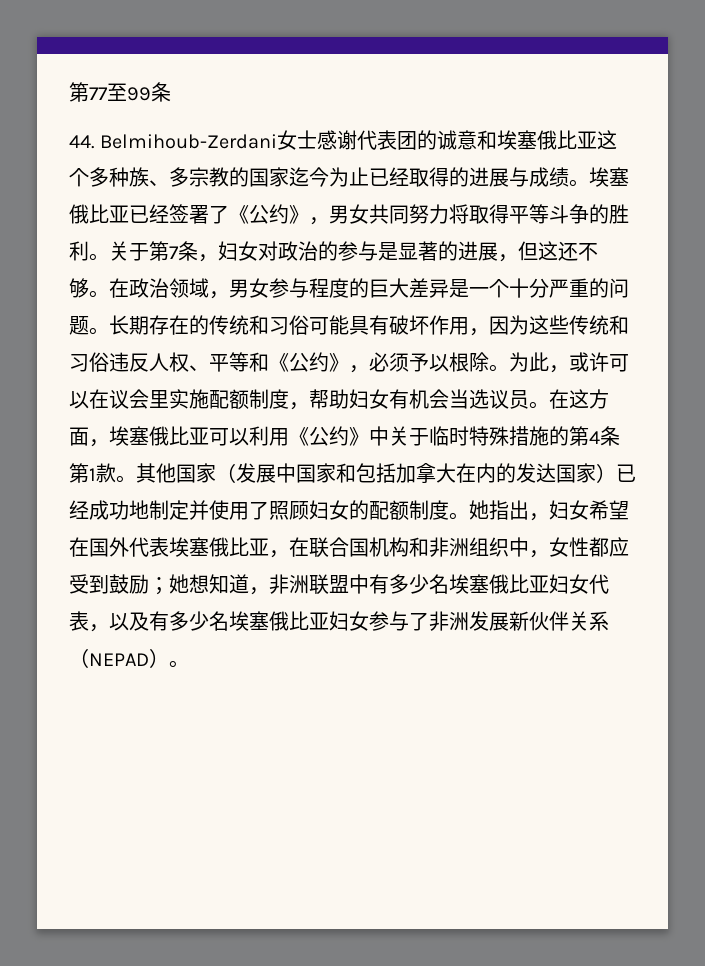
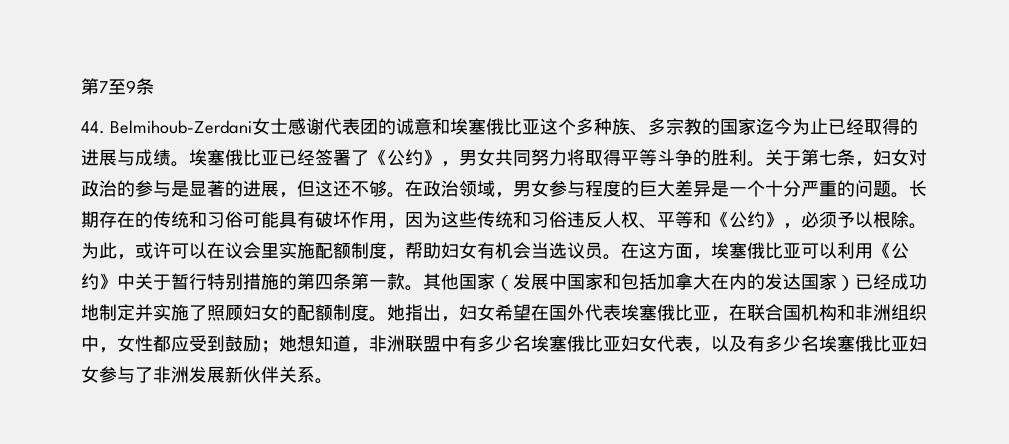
[69,82,151,102] 第77至99 -> [81,78,136,95] 第7至9
[169,246,179,259] 7 -> [819,149,837,166] 七
[429,426,620,446] [69,463,96,483] 临时特殊措施的第4条第1 -> [171,273,387,290] 暂行特别措施的第四条第一
[209,500,249,520] 使用 -> [153,304,189,321] 实施
[69,648,169,668] （NEPAD） -> (315, 374) none

